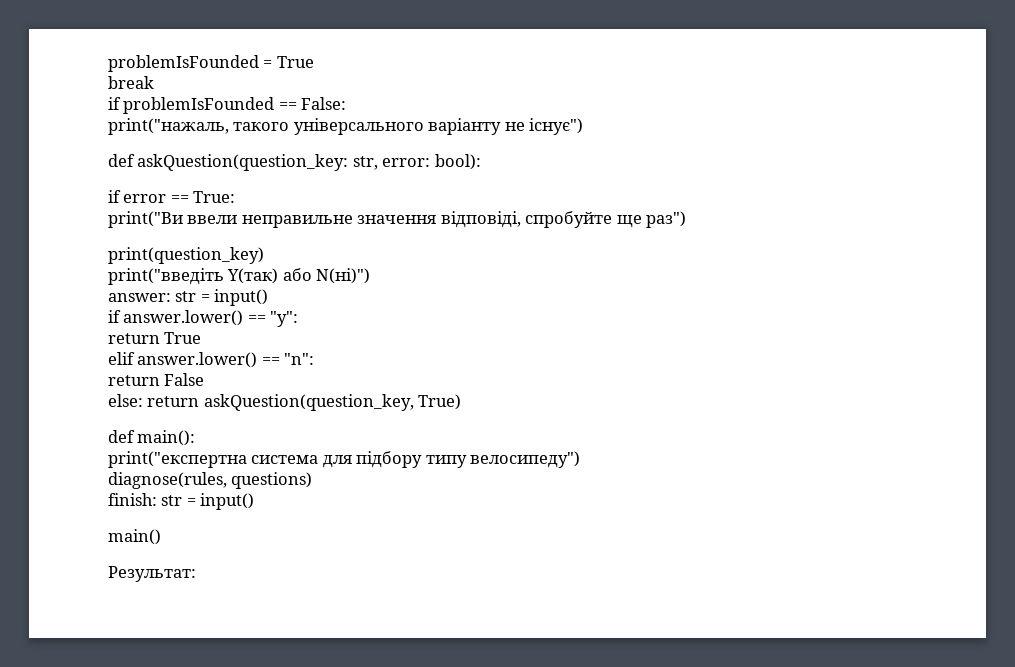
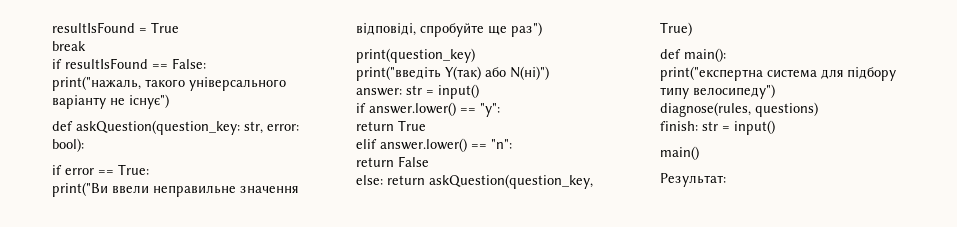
[108,55,259,72] problemIsFounded -> [52,22,135,33] resultIsFound
[123,97,275,114] problemIsFounded -> [65,58,148,69] resultIsFound

